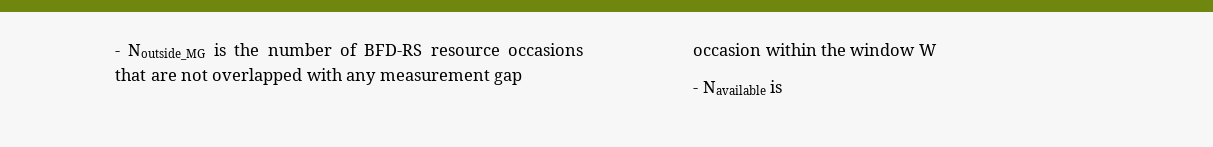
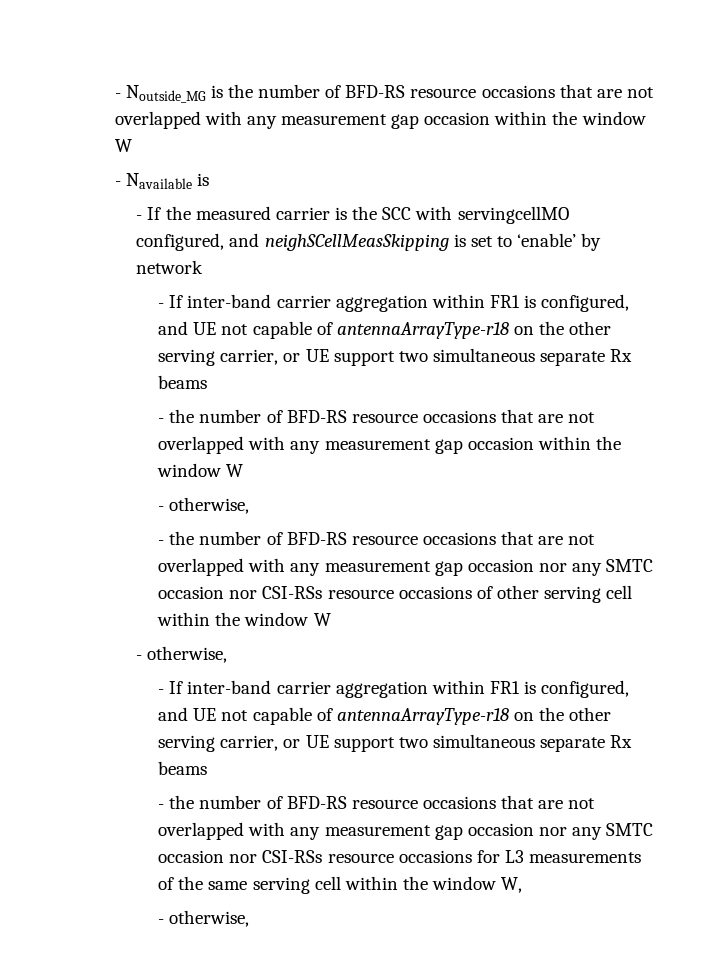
(783, 86) none -> [136,206,569,224] [136,233,602,251] [136,260,204,274] [158,294,630,312] [158,321,612,339] [158,348,633,366] [158,375,208,389] [158,409,596,423] [158,436,622,454] [157,463,244,477] [158,497,250,514] [158,531,596,545] [158,558,654,576] [158,585,633,603] [157,612,331,626] [136,646,228,663] [158,680,630,698] [158,707,612,725] [158,734,633,752] [158,761,208,775] [158,795,596,809] [158,822,654,840] [158,850,642,863] [158,876,523,894] [158,910,250,927] // - If the measured carrier is the SCC with servingcellMO configured, and neighSCellMeasSkipping is set to ‘enable’ by network // - If inter-band carrier aggregation within FR1 is configured, and UE not capable of antennaArrayType-r18 on the other serving carrier, or UE support two simultaneous separate Rx beams // - the number of BFD-RS resource occasions that are not overlapped with any measurement gap occasion within the window W // - otherwise, // - the number of BFD-RS resource occasions that are not overlapped with any measurement gap occasion nor any SMTC occasion nor CSI-RSs resource occasions of other serving cell within the window W // - otherwise, // - If inter-band carrier aggregation within FR1 is configured, and UE not capable of antennaArrayType-r18 on the other serving carrier, or UE support two simultaneous separate Rx beams // - the number of BFD-RS resource occasions that are not overlapped with any measurement gap occasion nor any SMTC occasion nor CSI-RSs resource occasions for L3 measurements of the same serving cell within the window W, // - otherwise,

